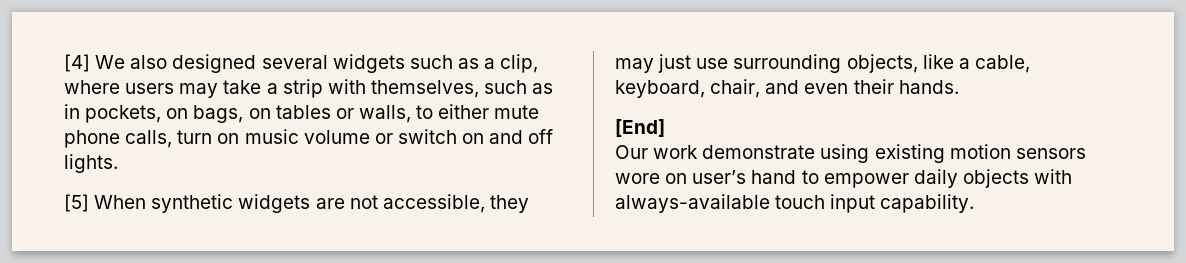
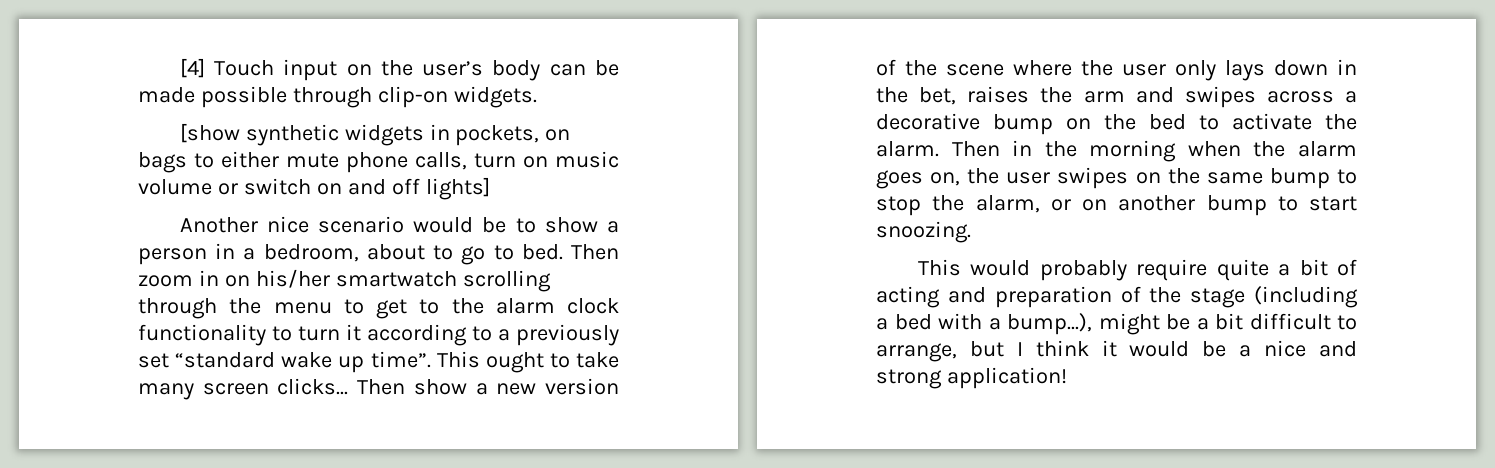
[95,54,539,73] [64,79,554,98] [64,104,411,123] We also designed several widgets such as a clip, where users may take a strip with themselves, such as in pockets, on bags, on tables or walls, -> [213,59,620,81] [138,86,537,108] [179,123,571,146] [138,152,187,173] Touch input on the user’s body can be made possible through clip-on widgets. // [show synthetic widgets in pockets, on bags
[64,154,118,173] [64,194,529,213] [615,54,1030,73] [615,79,959,98] [615,119,665,137] [615,144,1086,163] [615,169,1073,188] [615,194,975,213] lights. // [5] When synthetic widgets are not accessible, they may just use surrounding objects, like a cable, keyboard, chair, and even their hands. // [End] // Our work demonstrate using existing motion sensors wore on user’s hand to empower daily objects with always-available touch input capability. -> [425,177,490,200] [179,216,619,233] [138,243,619,265] [138,269,551,292] [138,298,619,319] [138,324,619,346] [138,351,619,373] [138,378,619,400] [876,59,1357,81] [876,86,1357,108] [876,113,1357,135] [876,140,1357,162] [876,167,1357,189] [876,195,1357,216] [876,221,971,243] [917,259,1357,281] [876,286,1358,308] [876,313,1357,335] [876,340,1357,362] [876,367,1067,389] lights] // Another nice scenario would be to show a person in a bedroom, about to go to bed. Then zoom in on his/her smartwatch scrolling through the menu to get to the alarm clock functionality to turn it according to a previously set “standard wake up time”. This ought to take many screen clicks... Then show a new version of the scene where the user only lays down in the bet, raises the arm and swipes across a decorative bump on the bed to activate the alarm. Then in the morning when the alarm goes on, the user swipes on the same bump to stop the alarm, or on another bump to start snoozing. // This would probably require quite a bit of acting and preparation of the stage (including a bed with a bump...), might be a bit difficult to arrange, but I think it would be a nice and strong application!

